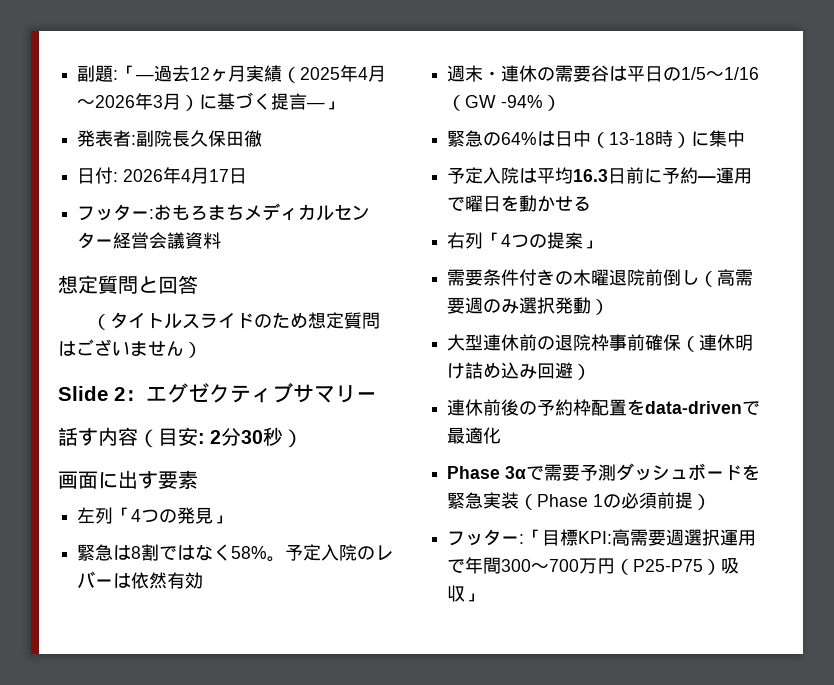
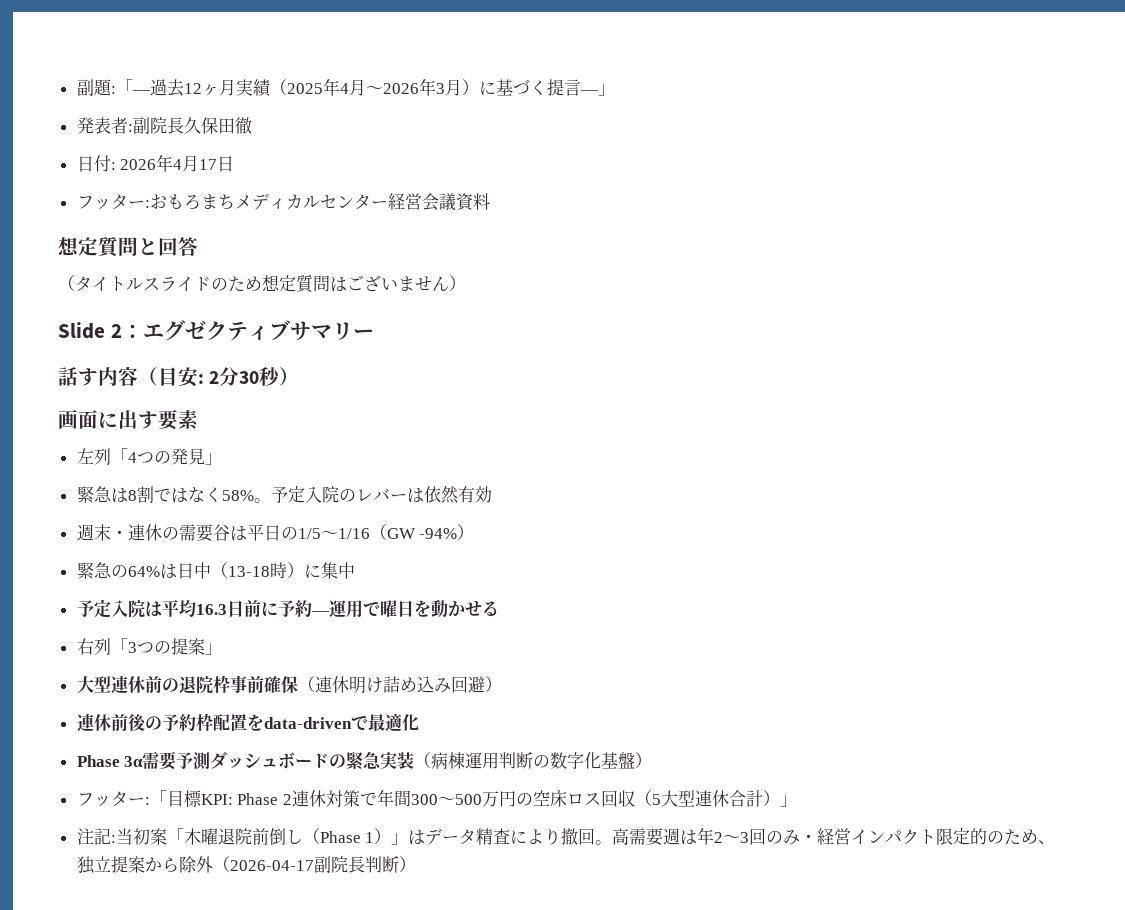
[501,234,512,247] 4 -> [127,642,137,653] 3
[447,269,754,287] [447,297,610,315] // 需要条件付きの木曜退院前倒し（高需要週のみ選択発動） -> (222, 649) none
[526,466,545,480] で -> (144, 761) none
[742,464,761,480] を -> [329,754,347,768] の
[537,492,694,509] Phase 1の必須前提 -> [431,752,636,770] 病棟運用判断の数字化基盤
[612,529,757,546] [447,557,740,575] [447,585,484,602] 高需要週選択運用で年間300〜700万円（P25-P75）吸収」 -> [237,789,797,807] [76,827,1056,846] [76,856,416,874] Phase 2連休対策で年間300〜500万円の空床ロス回収（5大型連休合計）」 // 注記:当初案「木曜退院前倒し（Phase 1）」はデータ精査により撤回。高需要週は年2〜3回のみ・経営インパクト限定的のため、独立提案から除外（2026-04-17副院長判断）

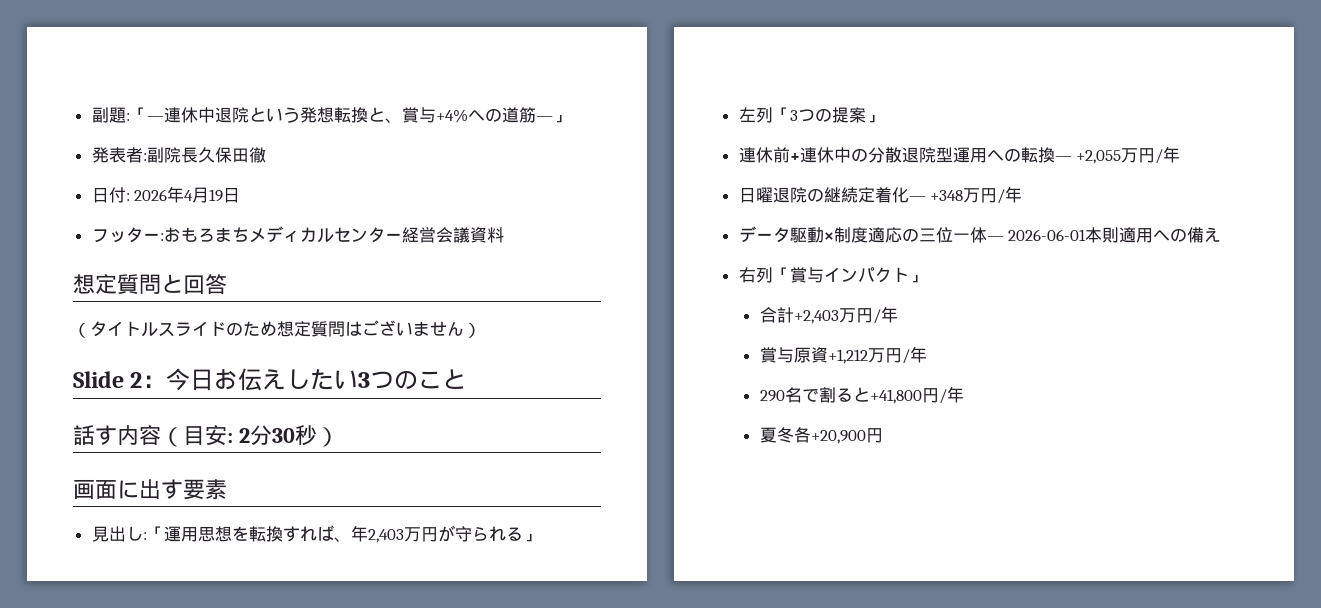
[149,78,581,97] 過去12ヶ月実績（2025年4月〜2026年3月）に基づく提言 -> [163,107,536,123] 連休中退院という発想転換と、賞与+4%への道筋
[199,159,218,170] 17 -> [209,189,224,202] 19
[142,320,374,341] エグゼクティブサマリー -> [166,368,467,391] 今日お伝えしたい3つのこと
[76,448,222,465] [76,486,492,504] [76,524,475,542] [76,562,355,579] [76,599,499,618] [76,638,94,655] 左列「4つの発見」 // 緊急は8割ではなく58%。予定入院のレバーは依然有効 // 週末・連休の需要谷は平日の1/5〜1/16（GW -94%） // 緊急の64%は日中（13-18時）に集中 // 予定入院は平均16.3日前に予約—運用で曜日を動かせる // 右 -> [91,525,540,543] [738,107,756,122] 見出し:「運用思想を転換すれば、年2,403万円が守られる」 // 左
[76,675,502,694] [76,713,419,732] [76,751,653,770] [76,789,797,807] [76,827,1056,846] [76,856,416,874] 大型連休前の退院枠事前確保（連休明け詰め込み回避） // 連休前後の予約枠配置をdata-drivenで最適化 // Phase 3α需要予測ダッシュボードの緊急実装（病棟運用判断の数字化基盤） // フッター:「目標KPI: Phase 2連休対策で年間300〜500万円の空床ロス回収（5大型連休合計）」 // 注記:当初案「木曜退院前倒し（Phase 1）」はデータ精査により撤回。高需要週は年2〜3回のみ・経営インパクト限定的のため、独立提案から除外（2026-04-17副院長判断） -> [738,146,1181,164] [738,186,1023,204] [738,226,1222,243] [738,267,926,283] [759,306,898,324] [759,346,927,364] [759,386,964,404] [759,427,883,444] 連休前+連休中の分散退院型運用への転換— +2,055万円/年 // 日曜退院の継続定着化— +348万円/年 // データ駆動×制度適応の三位一体— 2026-06-01本則適用への備え // 右列「賞与インパクト」 // 合計+2,403万円/年 // 賞与原資+1,212万円/年 // 290名で割ると+41,800円/年 // 夏冬各+20,900円

